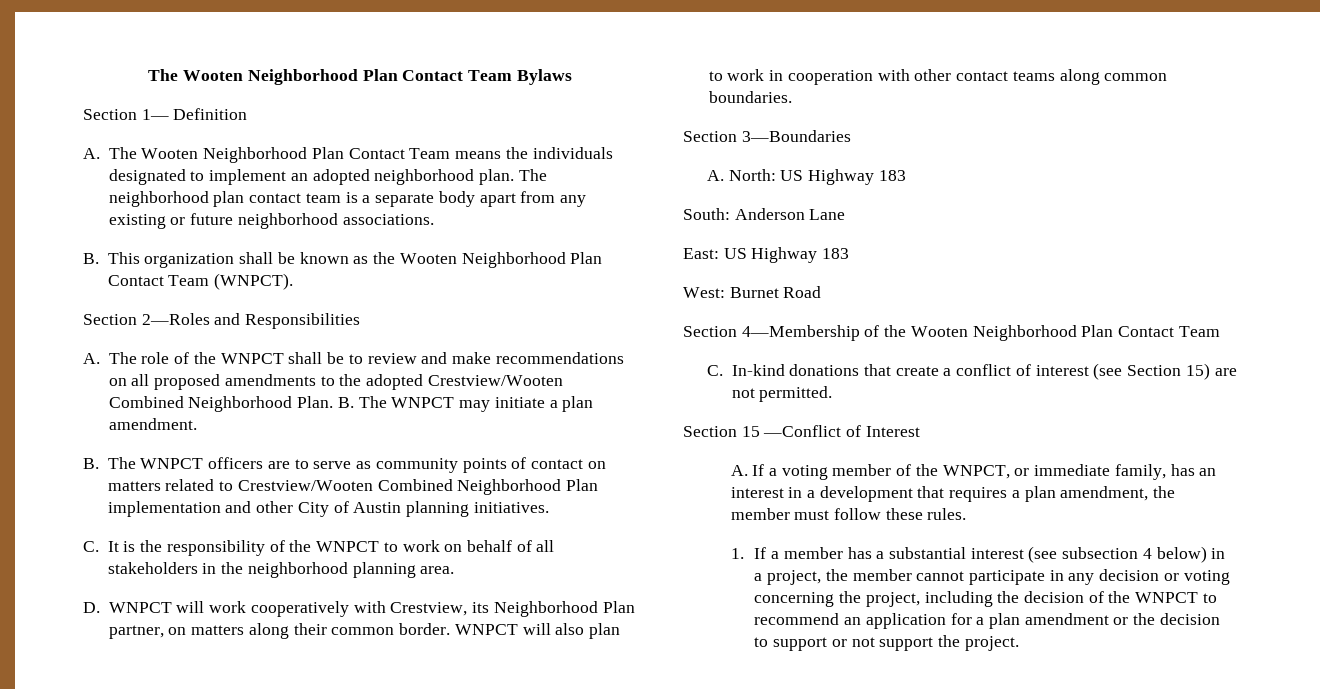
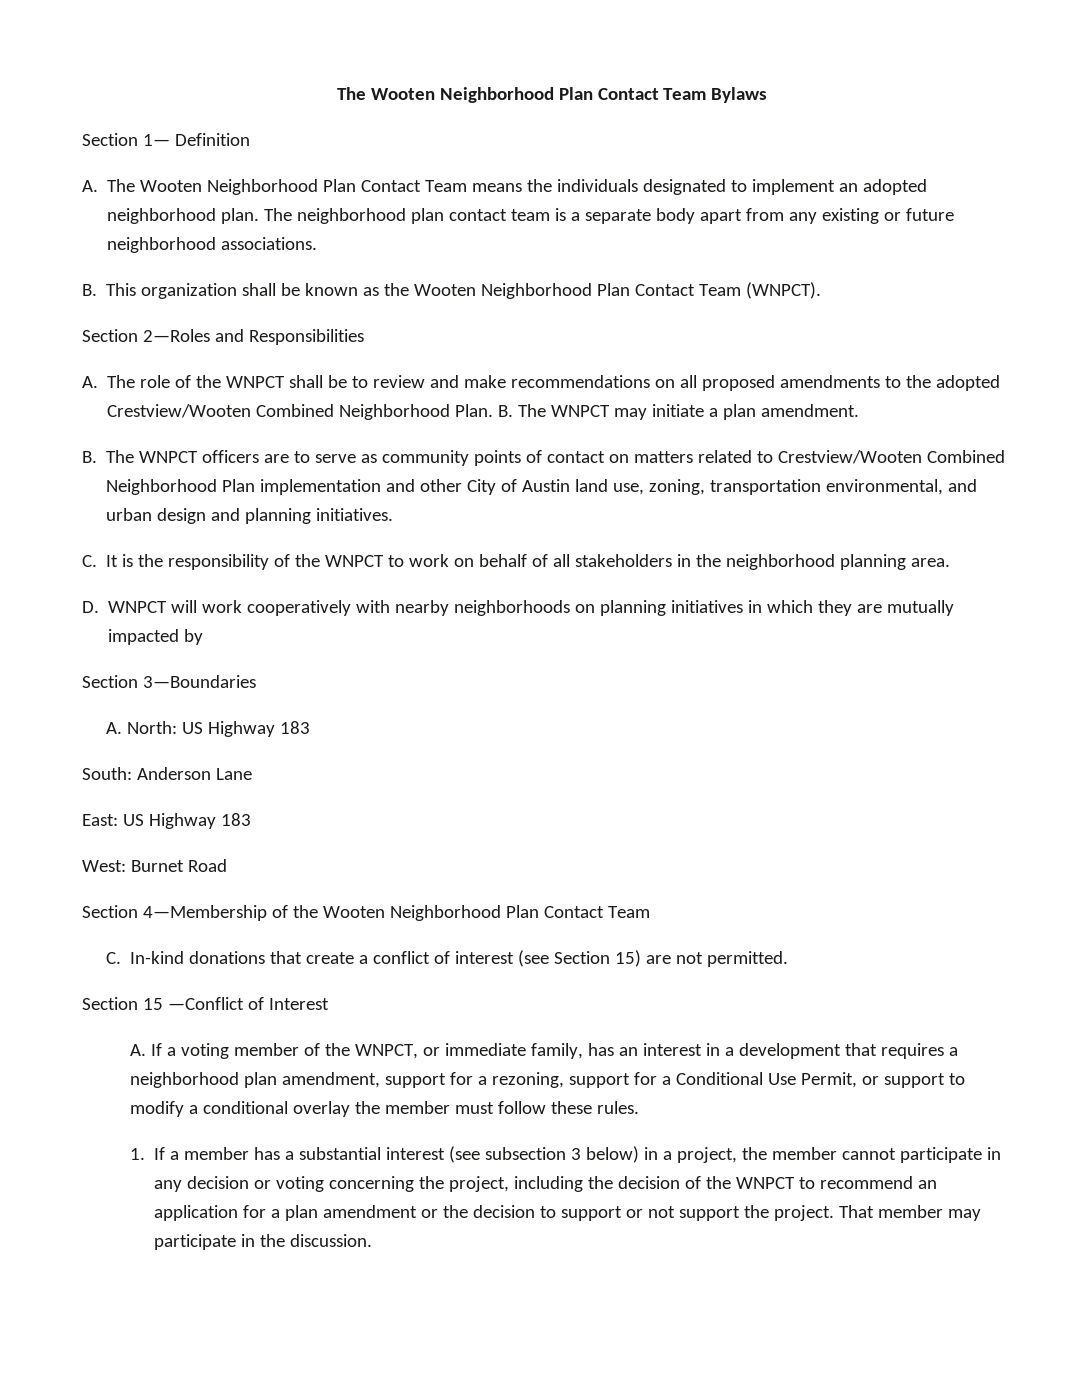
(402, 507) none -> [575,479,978,495] [106,508,241,524] land use, zoning, transportation environmental, and urban design and
[390,601,635,617] [108,623,621,639] [708,69,1168,85] [708,91,792,103] Crestview, its Neighborhood Plan partner, on matters along their common border. WNPCT will also plan to work in cooperation with other contact teams along common boundaries. -> [395,600,955,616] [108,629,204,645] nearby neighborhoods on planning initiatives in which they are mutually impacted by
(1020, 494) none -> [129,1072,239,1088] neighborhood
(1149, 493) none -> [384,1072,965,1088] [129,1101,350,1117] support for a rezoning, support for a Conditional Use Permit, or support to modify a conditional overlay
[1142,548,1152,559] 4 -> [570,1148,581,1160] 3
(1019, 643) none -> [838,1205,981,1221] [153,1234,372,1250] That member may participate in the discussion.

